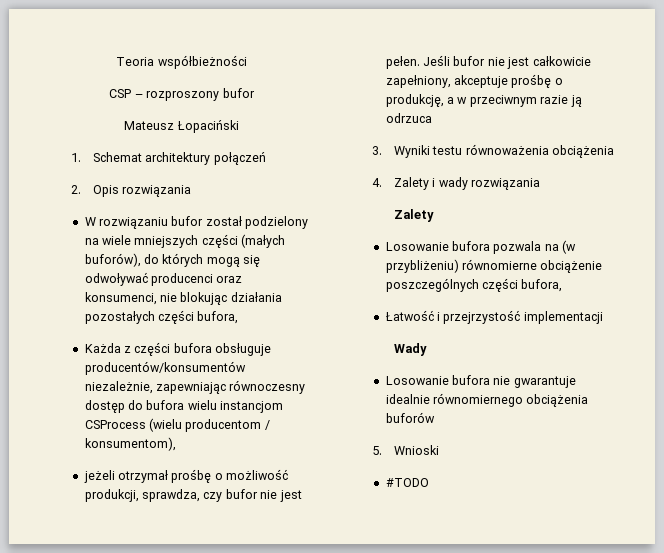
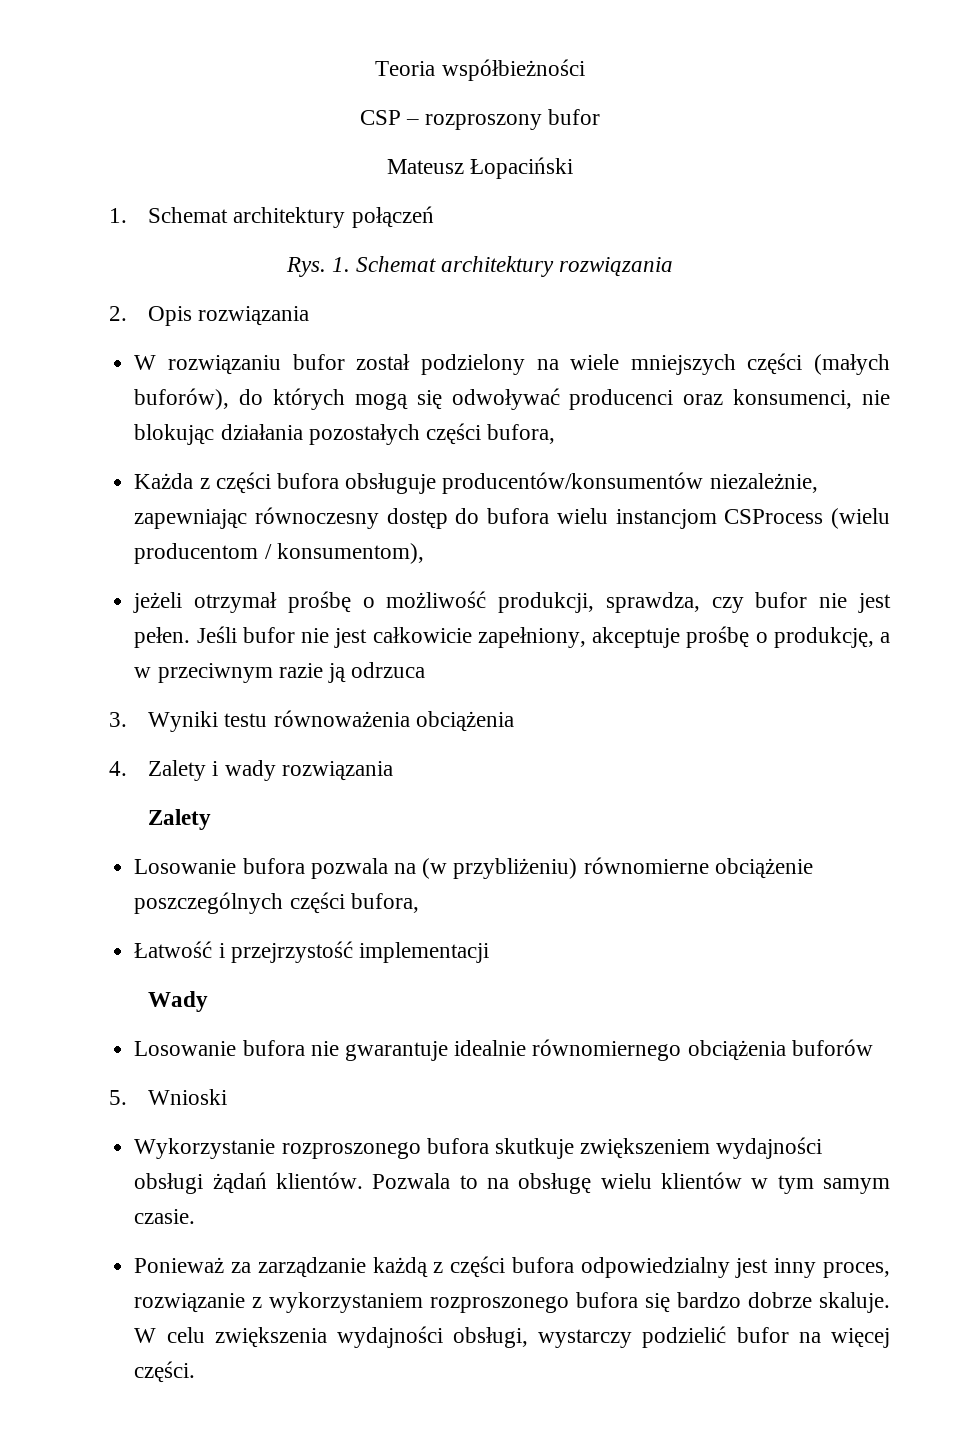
(266, 158) none -> [285,256,674,277] // Rys. 1. Schemat architektury rozwiązania
[385,478,429,487] #TODO -> [134,1137,823,1159] [134,1172,890,1194] [134,1209,196,1224] [134,1256,891,1278] [134,1292,890,1313] [134,1326,890,1348] [134,1361,196,1383] Wykorzystanie rozproszonego bufora skutkuje zwiększeniem wydajności obsługi żądań klientów. Pozwala to na obsługę wielu klientów w tym samym czasie. // Ponieważ za zarządzanie każdą z części bufora odpowiedzialny jest inny proces, rozwiązanie z wykorzystaniem rozproszonego bufora się bardzo dobrze skaluje. W celu zwiększenia wydajności obsługi, wystarczy podzielić bufor na więcej części.

